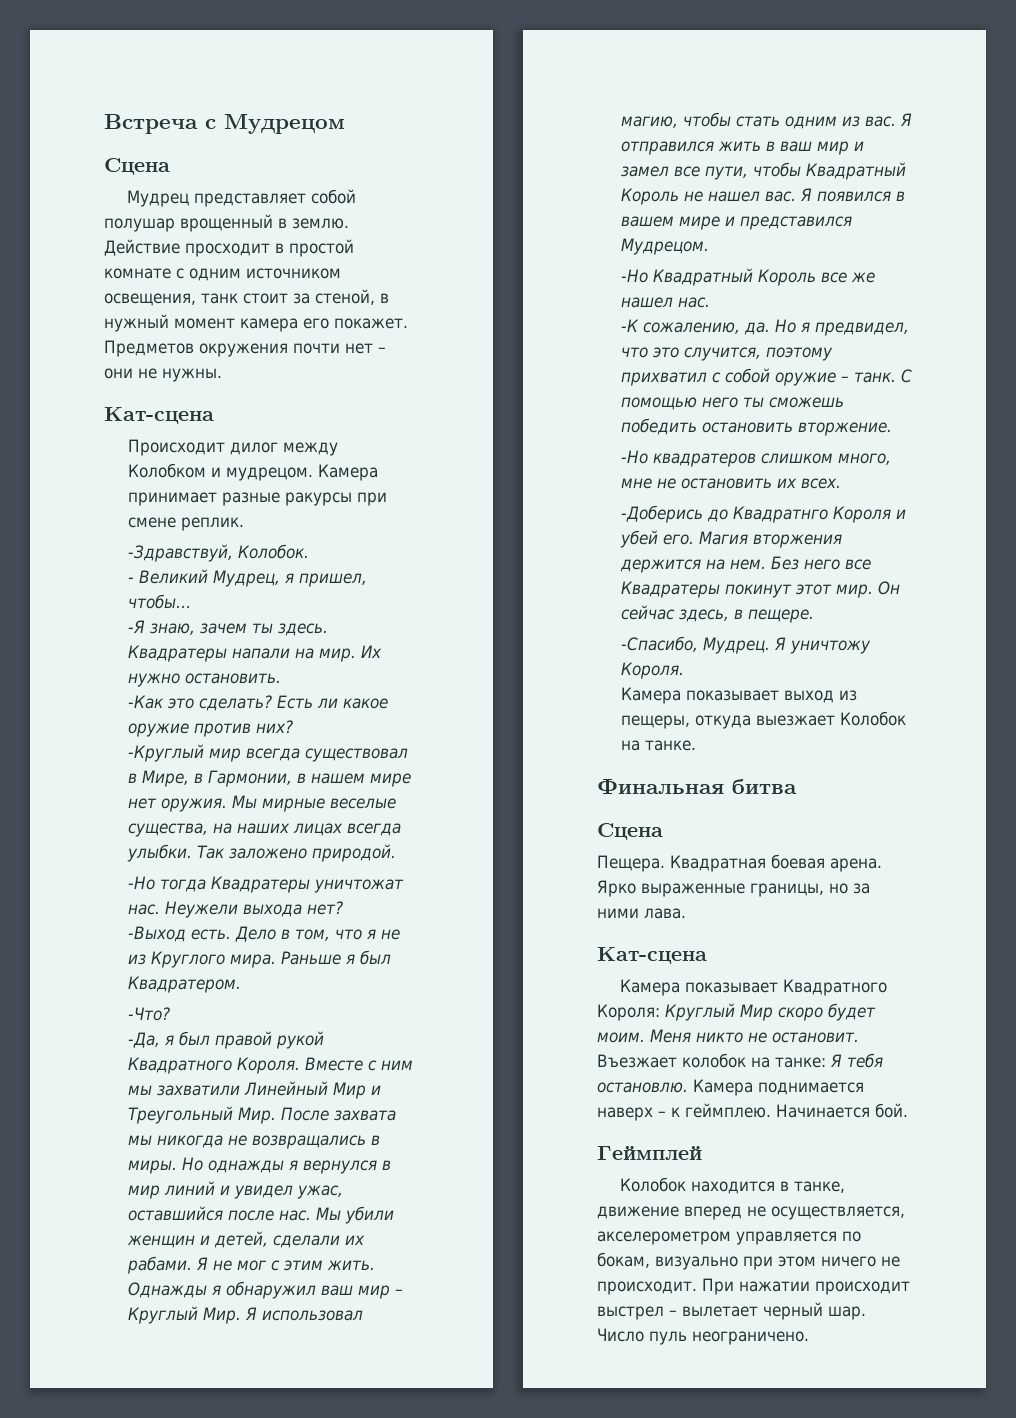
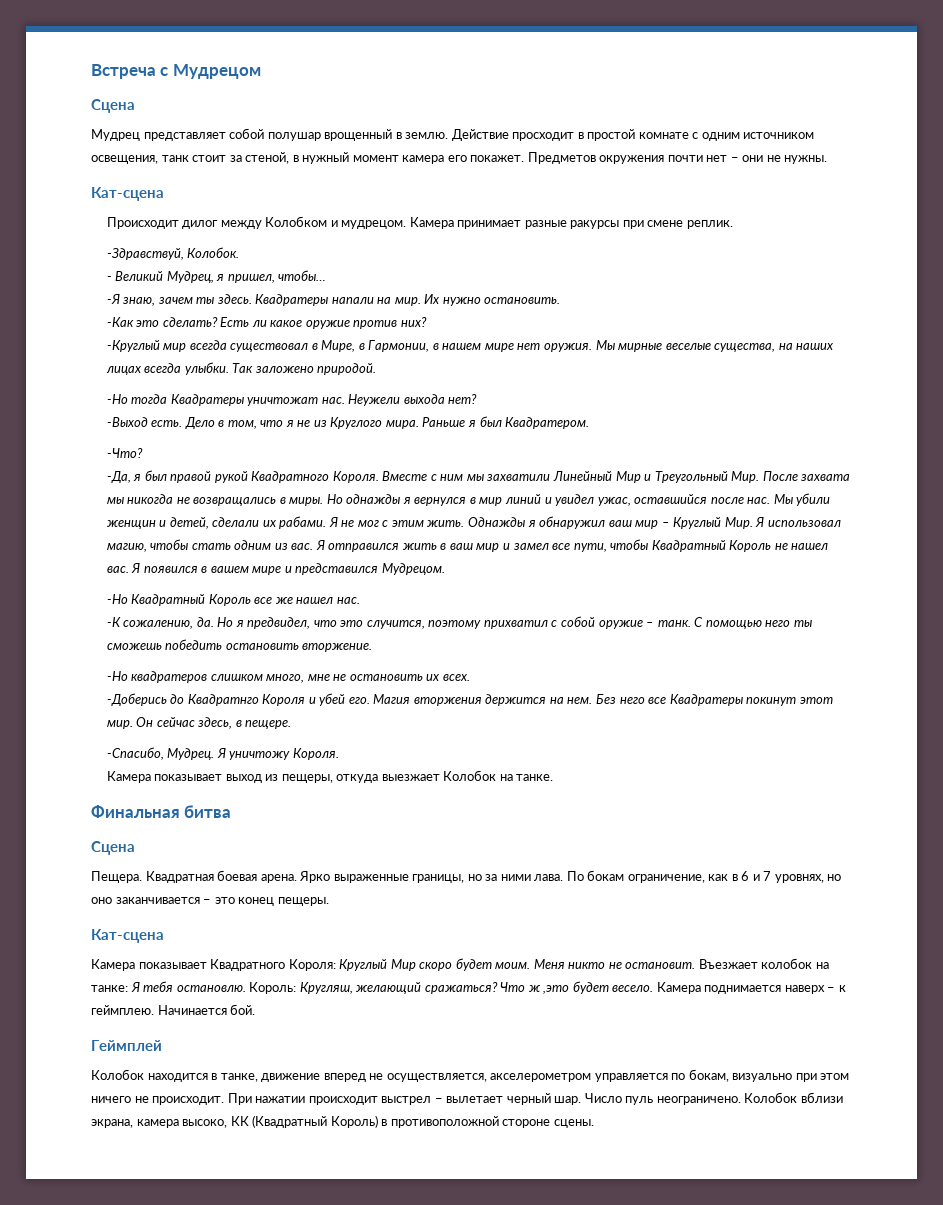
(686, 913) none -> [566,870,842,883] [91,897,329,906] По бокам ограничение, как в 6 и 7 уровнях, но оно заканчивается – это конец пещеры.
(688, 1087) none -> [249,981,654,994] Король: Кругляш, желающий сражаться? Что ж ,это будет весело.
(809, 1338) none -> [744,1092,843,1103] [91,1115,594,1128] Колобок вблизи экрана, камера высоко, КК (Квадратный Король) в противоположной стороне сцены.

